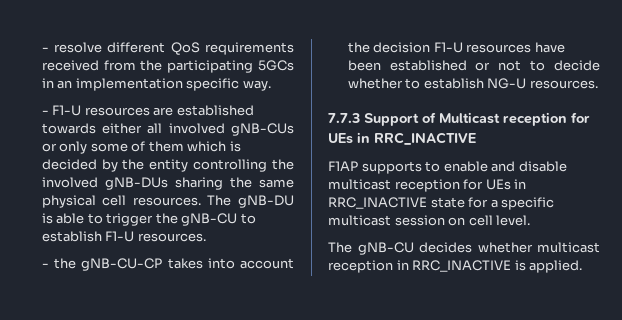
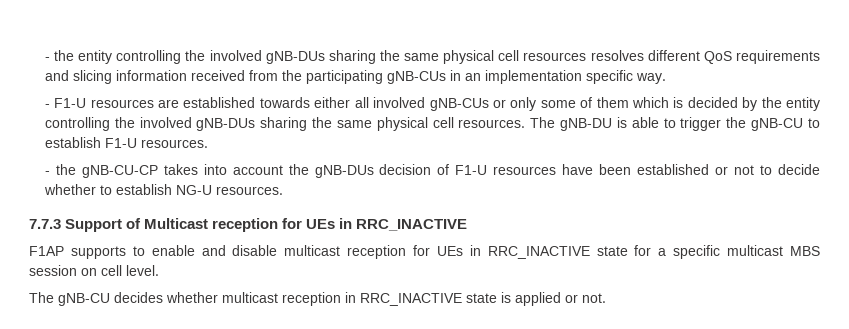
[41,42,294,55] - resolve different QoS requirements -> [44,50,820,64] [44,70,187,84] - the entity controlling the involved gNB-DUs sharing the same physical cell resources resolves different QoS requirements and slicing information
[258,60,294,71] 5GCs -> [386,71,446,84] gNB-CUs
[373,42,431,53] decision -> [314,164,450,178] gNB-DUs decision of
(391, 220) none -> [789,246,820,256] MBS
[514,260,583,273] is applied. -> [466,292,606,306] state is applied or not.

